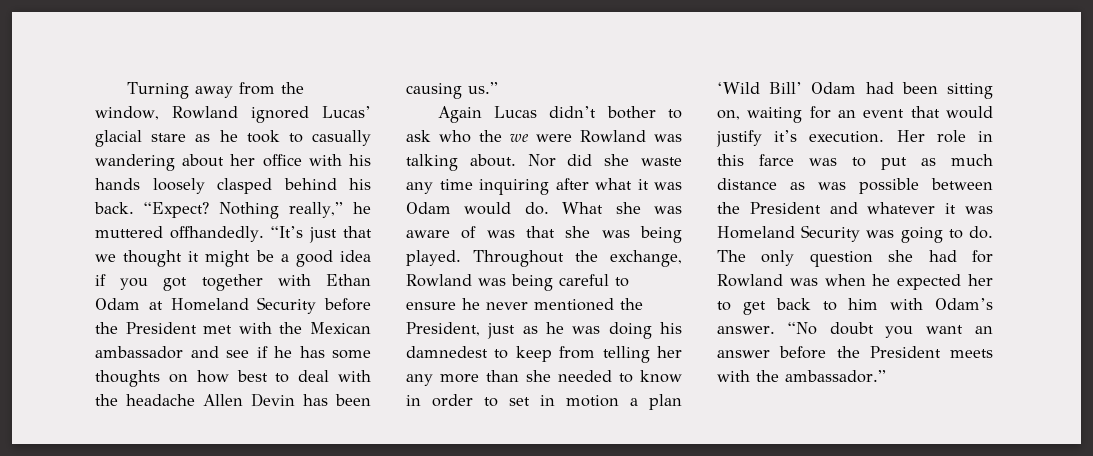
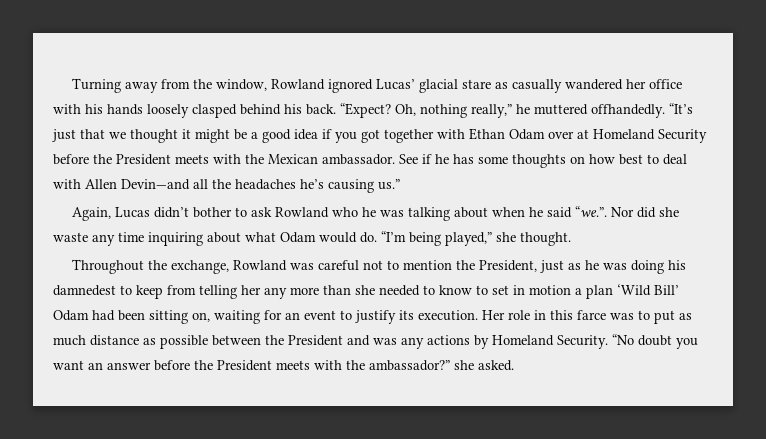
[219,130,371,146] [95,154,225,171] he took to casually wandering about -> [512,79,624,93] casually wandered
[219,202,280,219] Nothing -> [395,104,467,118] Oh, nothing
(140, 304) none -> [548,131,574,139] over
[203,325,233,334] met -> [175,154,209,164] meets
[95,346,249,359] ambassador and see -> [322,154,418,165] ambassador. See
[95,393,371,407] the headache Allen Devin has been -> [85,179,324,190] Allen Devin—and all the headaches he’s
[437,106,482,123] Again -> [72,207,112,221] Again,
[439,130,682,143] [406,154,516,171] who the we were Rowland was talking about. -> [275,206,608,221] Rowland who he was talking about when he said “we.”.
[555,178,682,190] [406,202,682,215] [406,226,682,243] [406,250,461,266] after what it was Odam would do. What she was aware of was that she was being played. -> [207,231,571,246] about what Odam would do. “I’m being played,” she thought. //
[511,274,629,291] [406,298,614,311] being careful to ensure he never mentioned -> [318,260,453,271] careful not to mention
[406,394,473,407] in order -> (472, 290) none
[910,106,993,119] [716,130,798,147] that would justify it’s -> [340,310,414,324] to justify its
[818,182,846,190] was -> (156, 341) none
[867,202,993,214] [717,225,993,243] [717,250,993,267] [717,274,993,290] [717,298,993,315] [717,326,775,334] whatever it was Homeland Security was going to do. The only question she had for Rowland was when he expected her to get back to him with Odam’s answer. -> [373,335,608,349] was any actions by Homeland Security.
[785,370,886,383] ambassador.” -> [369,360,514,371] ambassador?” she asked.

